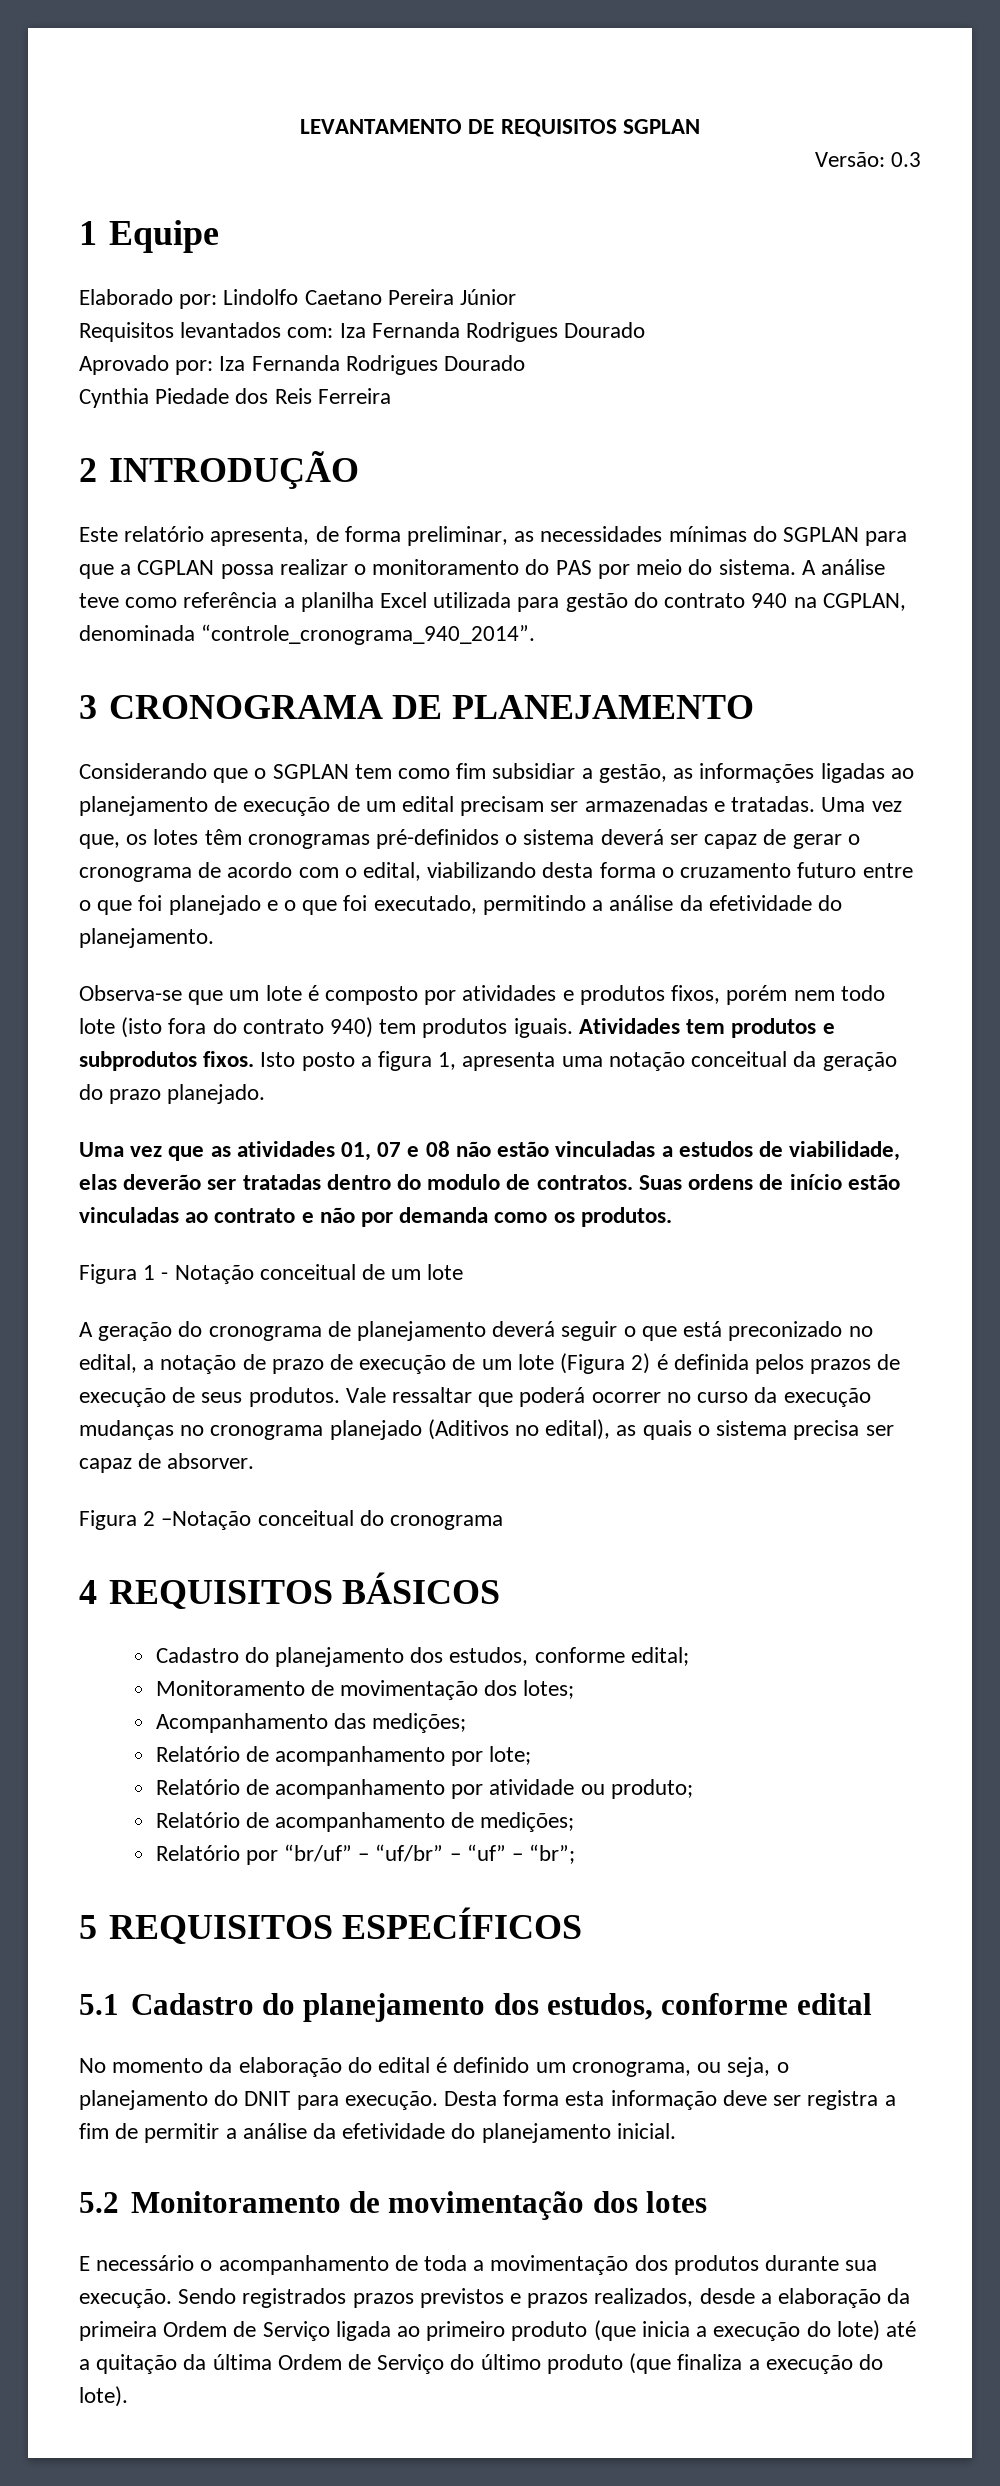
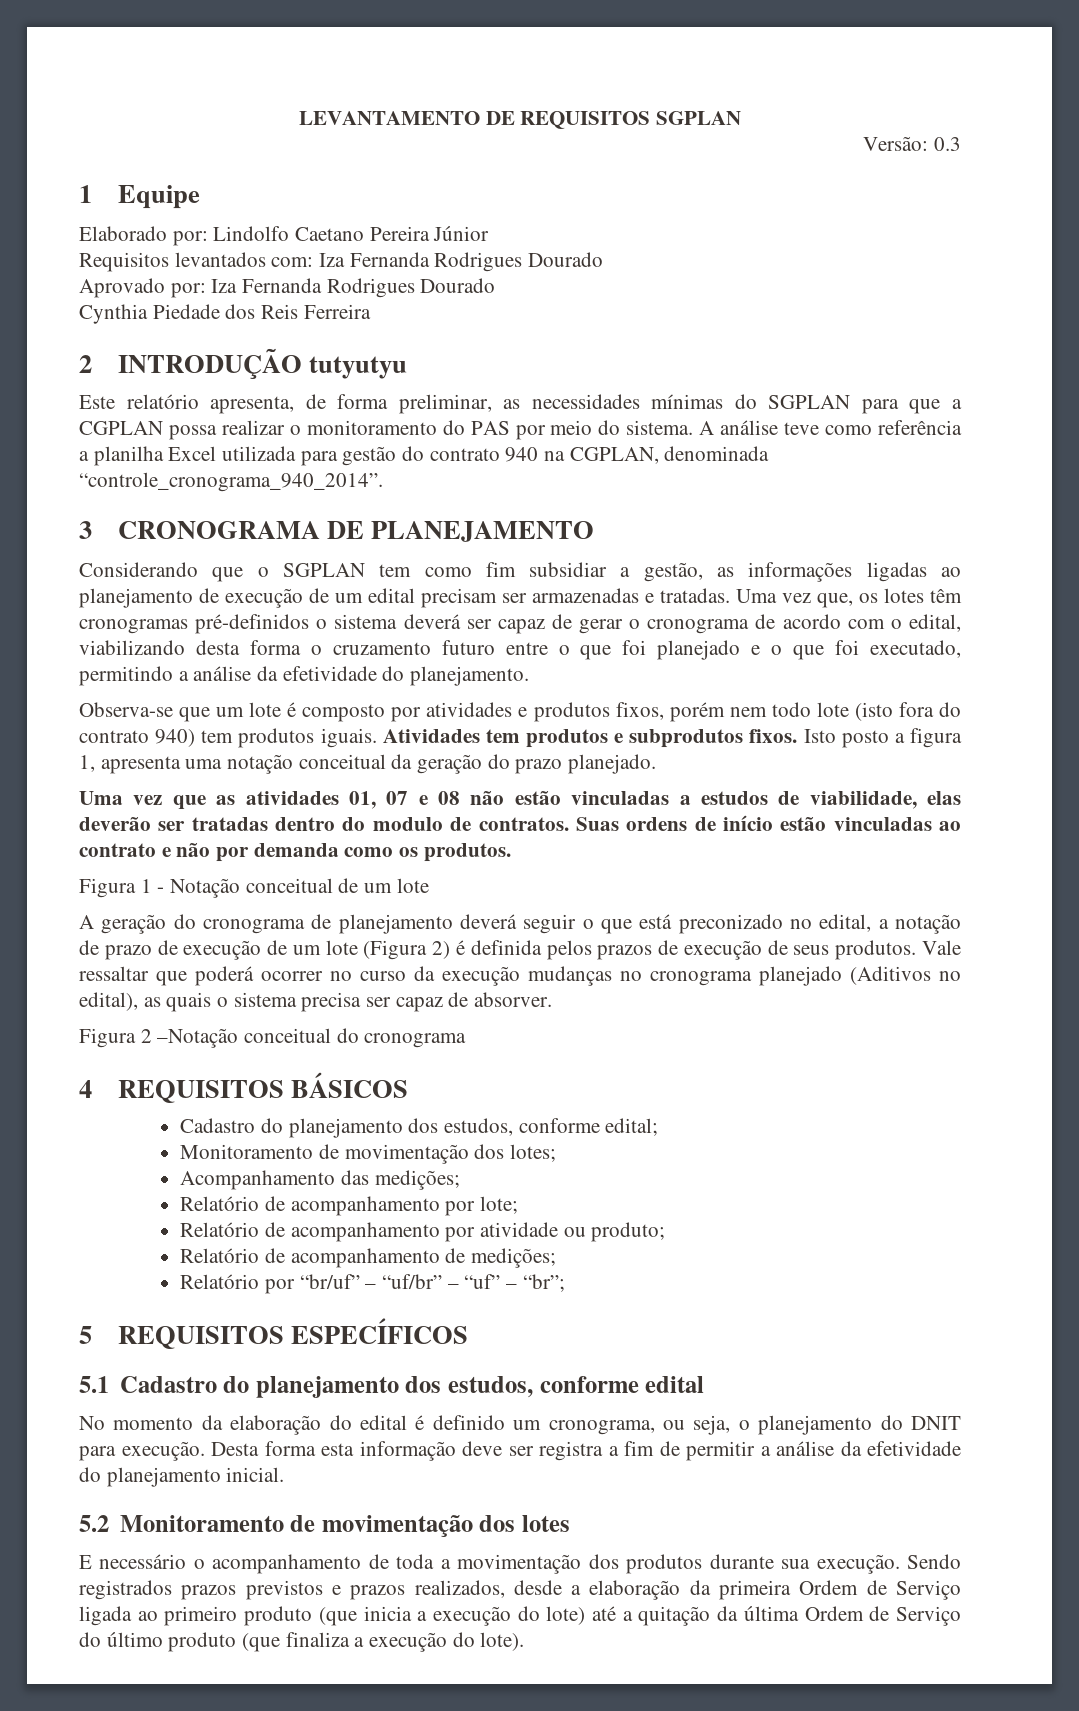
(359, 470) none -> [309,356,408,379] tutyutyu

